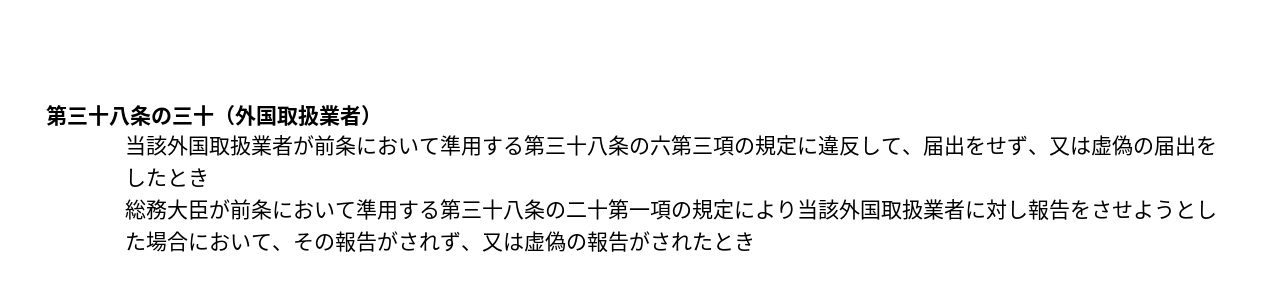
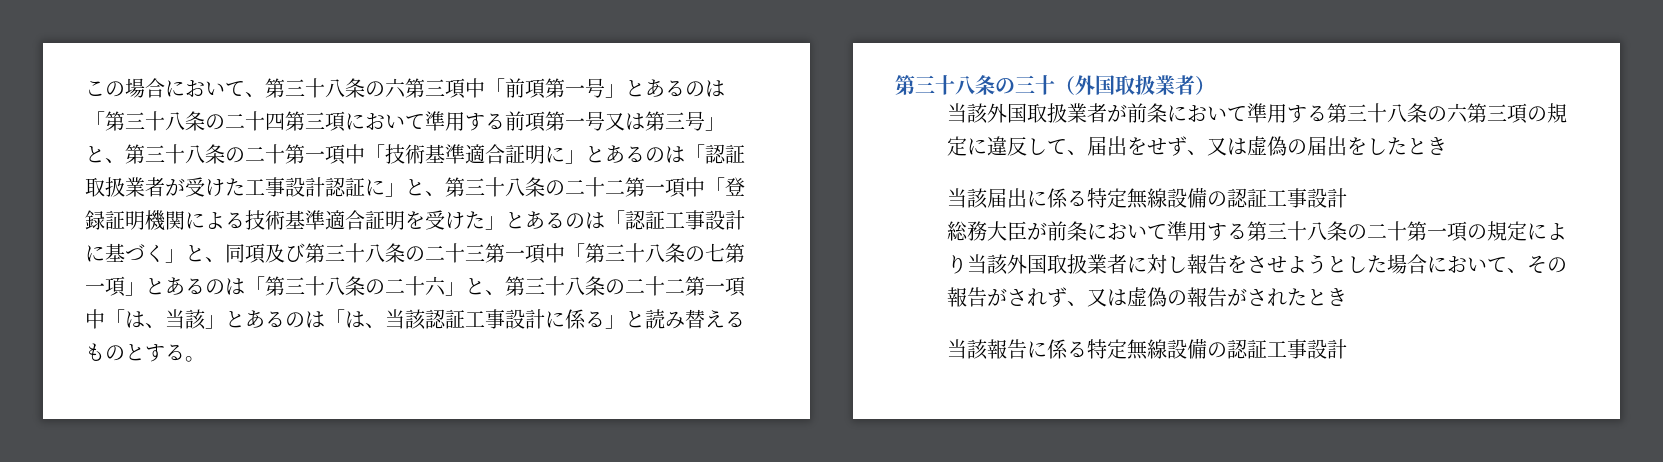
(46, 115) none -> [85,78,725,99] [85,111,725,132] [85,144,745,165] [85,177,745,198] [85,210,745,231] [85,243,745,264] [85,276,745,297] [85,309,745,330] [85,343,205,362] この場合において、第三十八条の六第三項中「前項第一号」とあるのは「第三十八条の二十四第三項において準用する前項第一号又は第三号」と、第三十八条の二十第一項中「技術基準適合証明に」とあるのは「認証取扱業者が受けた工事設計認証に」と、第三十八条の二十二第一項中「登録証明機関による技術基準適合証明を受けた」とあるのは「認証工事設計に基づく」と、同項及び第三十八条の二十三第一項中「第三十八条の七第一項」とあるのは「第三十八条の二十六」と、第三十八条の二十二第一項中「は、当該」とあるのは「は、当該認証工事設計に係る」と読み替えるものとする。 //
(209, 177) none -> [947,188,1348,209] // 当該届出に係る特定無線設備の認証工事設計
(755, 241) none -> [947,339,1348,360] // 当該報告に係る特定無線設備の認証工事設計

